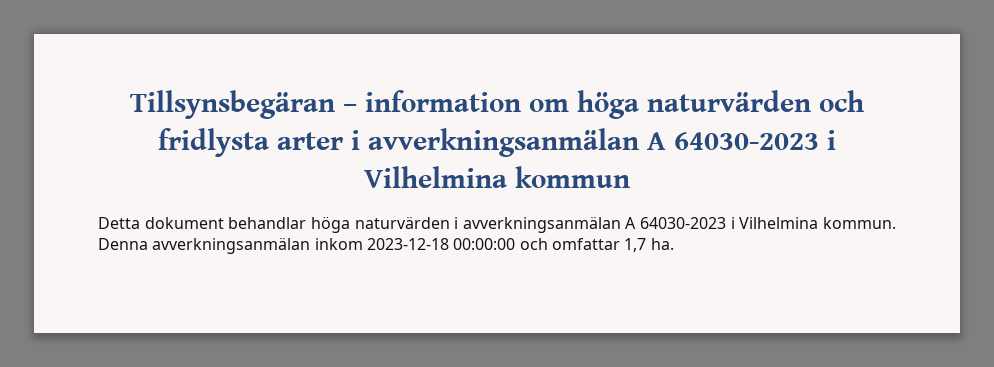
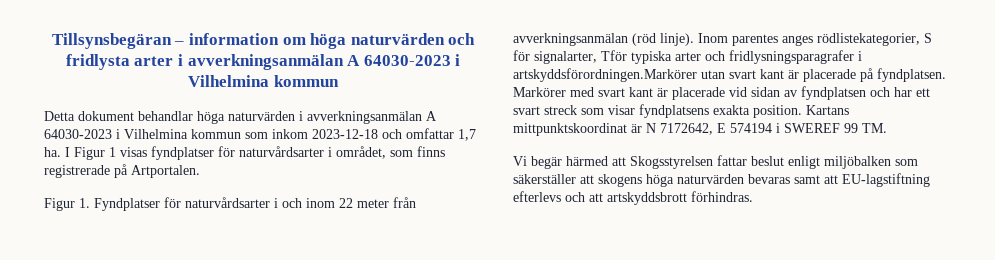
[822,217,896,229] [98,237,311,254] kommun. Denna avverkningsanmälan -> [191,129,268,139] kommun som
[453,238,516,250] 00:00:00 -> (378, 134) none
(674, 244) none -> [65,146,445,160] [44,164,200,178] [44,197,416,211] [513,33,932,46] [513,50,862,64] [513,68,946,82] [513,86,930,100] [513,104,849,118] [513,123,887,136] [513,155,918,169] [513,173,930,187] [513,191,753,205] I Figur 1 visas fyndplatser för naturvårdsarter i området, som finns registrerade på Artportalen. // Figur 1. Fyndplatser för naturvårdsarter i och inom 22 meter från avverkningsanmälan (röd linje). Inom parentes anges rödlistekategorier, S för signalarter, Tför typiska arter och fridlysningsparagrafer i artskyddsförordningen.Markörer utan svart kant är placerade på fyndplatsen. Markörer med svart kant är placerade vid sidan av fyndplatsen och har ett svart streck som visar fyndplatsens exakta position. Kartans mittpunktskoordinat är N 7172642, E 574194 i SWEREF 99 TM. // Vi begär härmed att Skogsstyrelsen fattar beslut enligt miljöbalken som säkerställer att skogens höga naturvärden bevaras samt att EU-lagstiftning efterlevs och att artskyddsbrott förhindras.

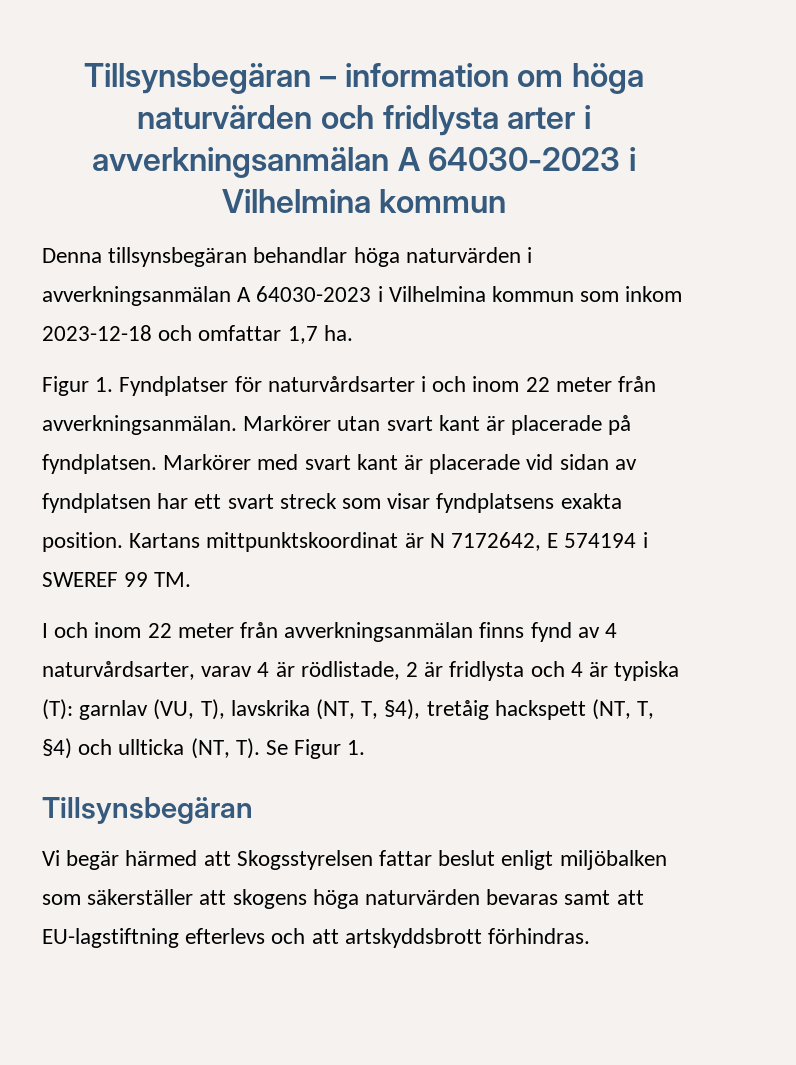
[44,111,134,121] Detta dokument -> [42,247,248,267] Denna tillsynsbegäran
[65,146,445,160] [44,164,200,178] I Figur 1 visas fyndplatser för naturvårdsarter i området, som finns registrerade på Artportalen. -> (353, 333) none
[513,33,932,46] [513,50,862,64] [513,68,697,82] avverkningsanmälan (röd linje). Inom parentes anges rödlistekategorier, S för signalarter, Tför typiska arter och fridlysningsparagrafer i artskyddsförordningen.Markörer -> [42,415,332,435] avverkningsanmälan. Markörer
[870,87,890,97] och -> (151, 503) none
(887, 128) none -> [42,622,618,642] [42,661,680,681] [42,699,655,720] [42,738,366,759] [42,797,253,824] // I och inom 22 meter från avverkningsanmälan finns fynd av 4 naturvårdsarter, varav 4 är rödlistade, 2 är fridlysta och 4 är typiska (T): garnlav (VU, T), lavskrika (NT, T, §4), tretåig hackspett (NT, T, §4) och ullticka (NT, T). Se Figur 1. // Tillsynsbegäran

